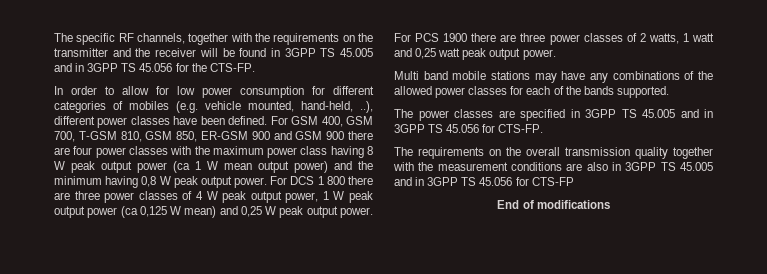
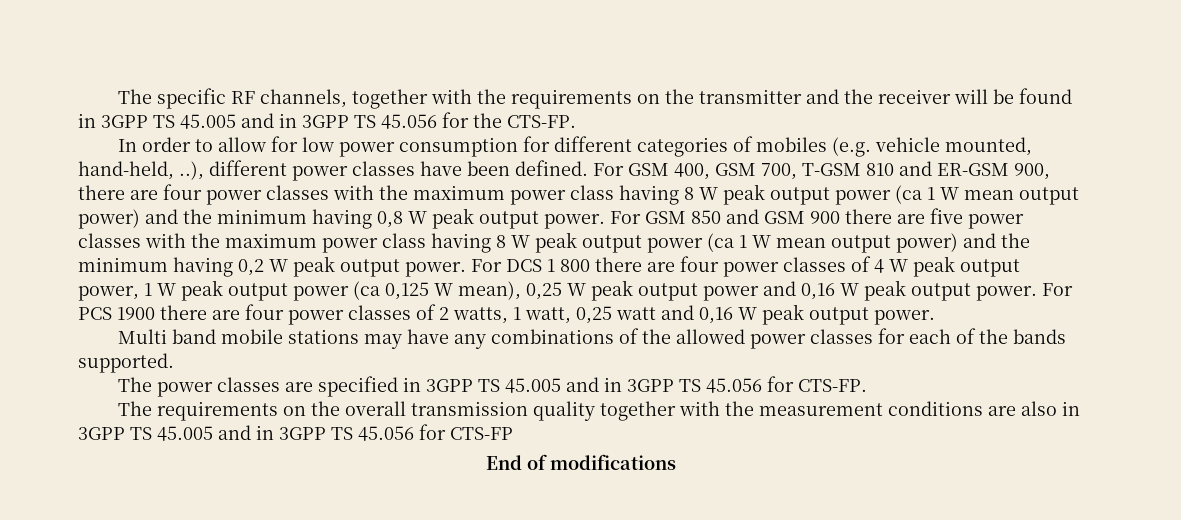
[120,131,345,142] 810, GSM 850, ER-GSM 900 and GSM 900 -> [866,161,1050,180] 810 and ER-GSM 900,
(288, 180) none -> [645,208,1024,229] [78,232,1030,253] [78,256,502,277] GSM 850 and GSM 900 there are five power classes with the maximum power class having 8 W peak output power (ca 1 W mean output power) and the minimum having 0,2 W peak output power. For
[74,191,100,200] three -> [680,256,719,272] four
[184,206,262,218] mean) and 0,25 -> [458,280,835,301] mean), 0,25 W peak output power and 0,16
[520,33,546,42] three -> [245,304,284,320] four
[692,33,714,42] [394,48,461,59] watt and 0,25 watt -> [525,305,757,324] watt, 0,25 watt and 0,16 W

